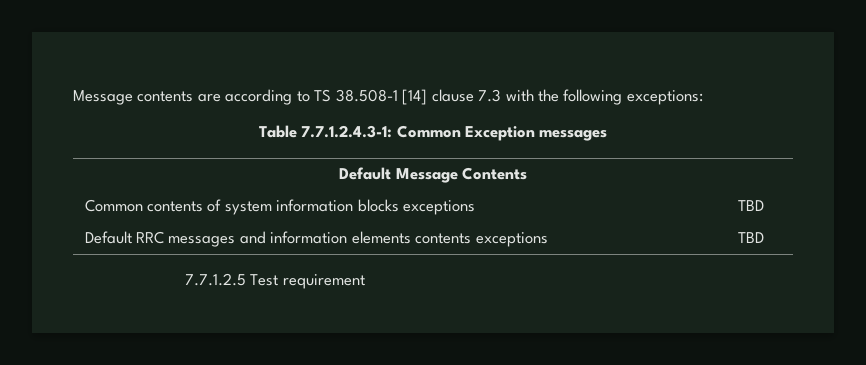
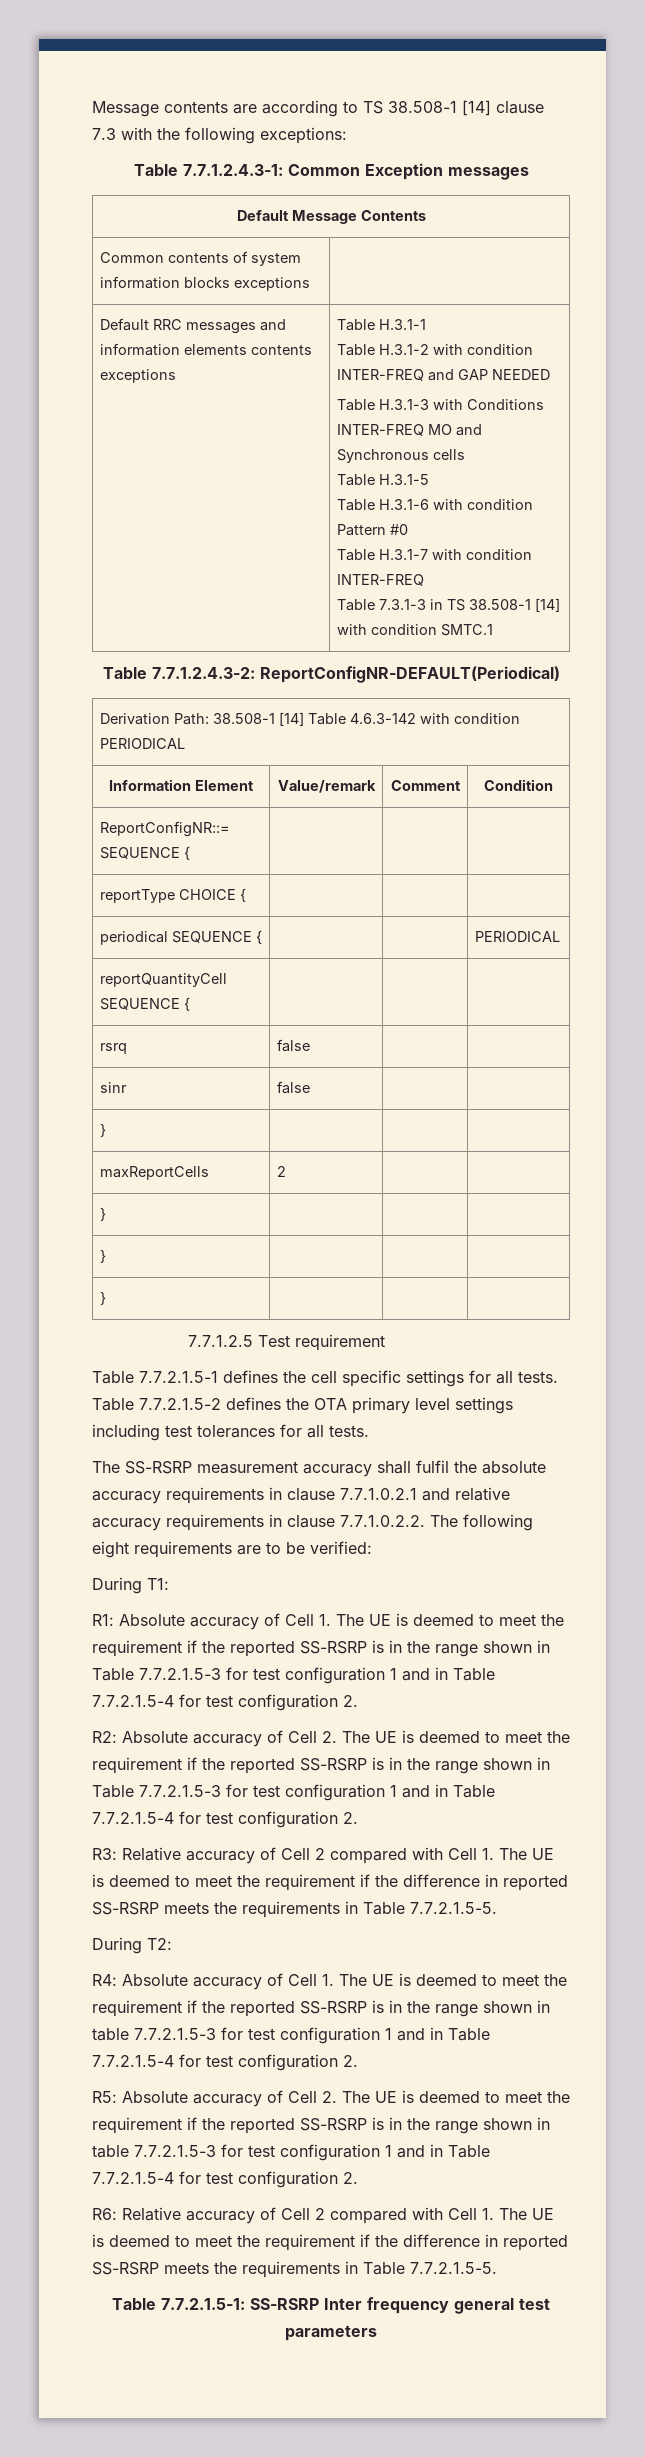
[737,200,764,211] TBD -> (310, 284) none
[737,232,764,243] [184,273,365,289] TBD // 7.7.1.2.5 Test requirement -> [336,319,426,331] [336,344,533,356] [336,369,550,381] [336,399,544,411] [336,424,482,436] [336,449,465,463] [336,474,429,486] [336,499,533,511] [336,524,408,536] [336,549,532,561] [336,574,424,586] [336,598,560,612] [336,624,493,636] [102,666,560,683] [99,712,520,726] [99,738,185,749] [109,779,254,791] [277,780,376,793] [390,780,461,791] [484,779,553,791] [99,821,230,837] [99,846,190,860] [99,888,246,903] [99,930,262,945] [474,931,560,942] [99,973,227,987] [99,997,190,1011] [99,1043,127,1054] [276,1039,310,1052] [99,1082,127,1093] [276,1081,310,1094] [99,1123,106,1137] [99,1166,209,1180] [276,1166,286,1177] [99,1207,106,1221] [99,1249,106,1263] [99,1291,106,1305] [187,1334,385,1351] [92,1370,558,1387] [92,1397,513,1414] [92,1424,369,1441] [92,1460,546,1477] [92,1487,510,1504] [92,1514,533,1531] [92,1541,372,1558] [92,1577,169,1594] [92,1613,564,1630] [92,1640,550,1657] [92,1667,495,1684] [92,1694,358,1711] [92,1730,570,1747] [92,1757,550,1774] [92,1784,495,1801] [92,1811,358,1828] [92,1847,554,1864] [92,1874,568,1891] [92,1901,497,1918] [92,1937,172,1954] [92,1973,567,1990] [92,2000,550,2017] [92,2027,490,2044] [92,2054,358,2071] [92,2090,570,2107] [92,2117,550,2134] [92,2144,490,2161] [92,2171,358,2188] [92,2207,554,2224] [92,2234,568,2251] [92,2261,497,2278] [112,2297,550,2314] [285,2325,377,2341] Table H.3.1-1 // Table H.3.1-2 with condition INTER-FREQ and GAP NEEDED // Table H.3.1-3 with Conditions INTER-FREQ MO and Synchronous cells // Table H.3.1-5 // Table H.3.1-6 with condition Pattern #0 // Table H.3.1-7 with condition INTER-FREQ // Table 7.3.1-3 in TS 38.508-1 [14] with condition SMTC.1 // Table 7.7.1.2.4.3-2: ReportConfigNR-DEFAULT(Periodical) // Derivation Path: 38.508-1 [14] Table 4.6.3-142 with condition PERIODICAL // Information Element | Value/remark | Comment | Condition // ReportConfigNR::= SEQUENCE { | | | // reportType CHOICE { | | | // periodical SEQUENCE { | | | PERIODICAL // reportQuantityCell SEQUENCE { | | | // rsrq | false | | // sinr | false | | // } | | | // maxReportCells | 2 | | // } | | | // } | | | // } | | | // 7.7.1.2.5 Test requirement // Table 7.7.2.1.5-1 defines the cell specific settings for all tests. Table 7.7.2.1.5-2 defines the OTA primary level settings including test tolerances for all tests. // The SS-RSRP measurement accuracy shall fulfil the absolute accuracy requirements in clause 7.7.1.0.2.1 and relative accuracy requirements in clause 7.7.1.0.2.2. The following eight requirements are to be verified: // During T1: // R1: Absolute accuracy of Cell 1. The UE is deemed to meet the requirement if the reported SS-RSRP is in the range shown in Table 7.7.2.1.5-3 for test configuration 1 and in Table 7.7.2.1.5-4 for test configuration 2. // R2: Absolute accuracy of Cell 2. The UE is deemed to meet the requirement if the reported SS-RSRP is in the range shown in Table 7.7.2.1.5-3 for test configuration 1 and in Table 7.7.2.1.5-4 for test configuration 2. // R3: Relative accuracy of Cell 2 compared with Cell 1. The UE is deemed to meet the requirement if the difference in reported SS-RSRP meets the requirements in Table 7.7.2.1.5-5. // During T2: // R4: Absolute accuracy of Cell 1. The UE is deemed to meet the requirement if the reported SS-RSRP is in the range shown in table 7.7.2.1.5-3 for test configuration 1 and in Table 7.7.2.1.5-4 for test configuration 2. // R5: Absolute accuracy of Cell 2. The UE is deemed to meet the requirement if the reported SS-RSRP is in the range shown in table 7.7.2.1.5-3 for test configuration 1 and in Table 7.7.2.1.5-4 for test configuration 2. // R6: Relative accuracy of Cell 2 compared with Cell 1. The UE is deemed to meet the requirement if the difference in reported SS-RSRP meets the requirements in Table 7.7.2.1.5-5. // Table 7.7.2.1.5-1: SS-RSRP Inter frequency general test parameters

